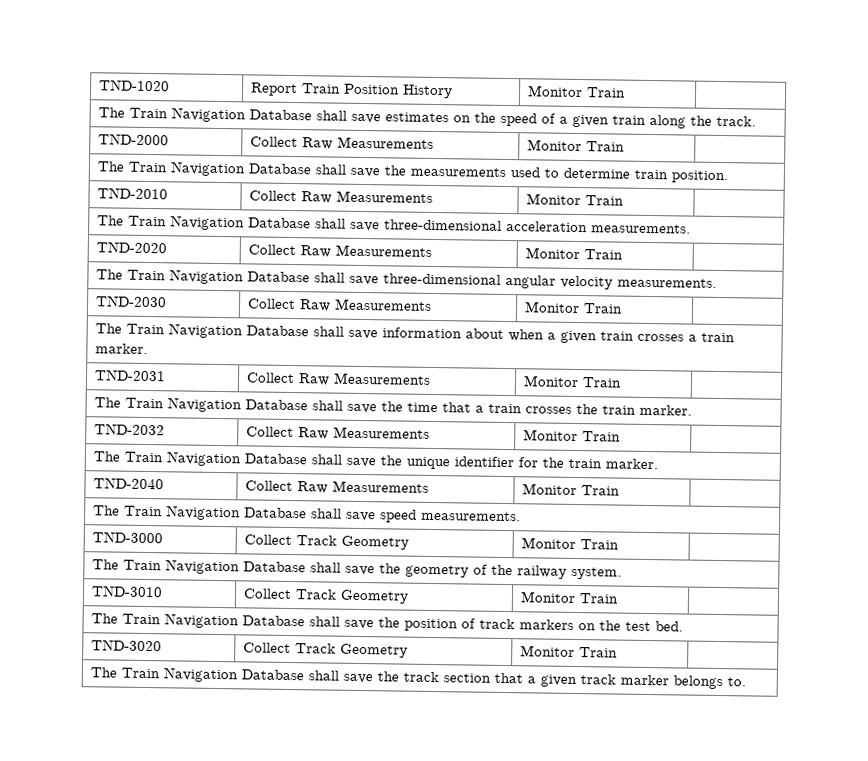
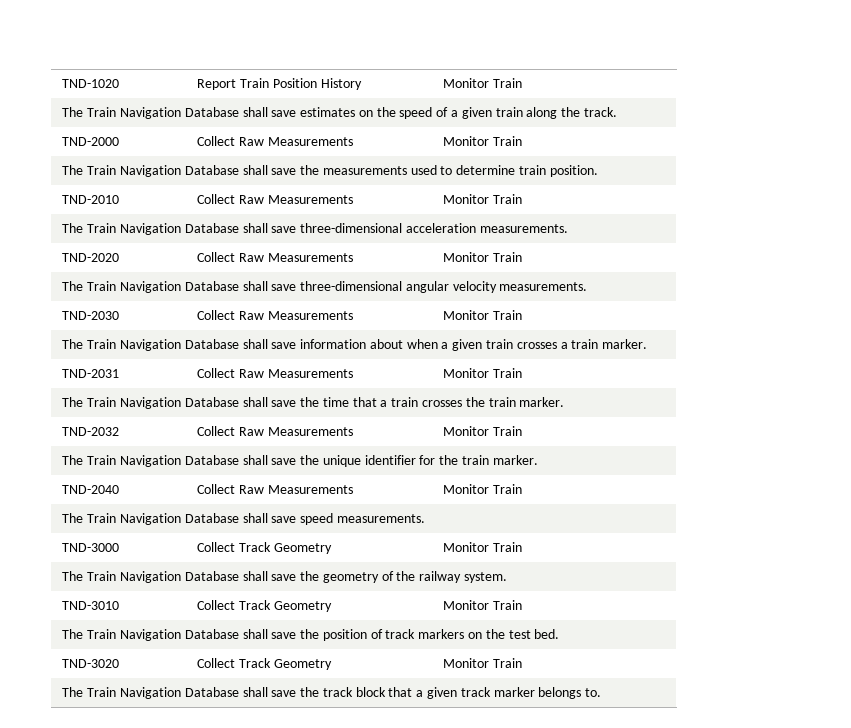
[443,673,492,683] section -> [355,687,386,697] block

